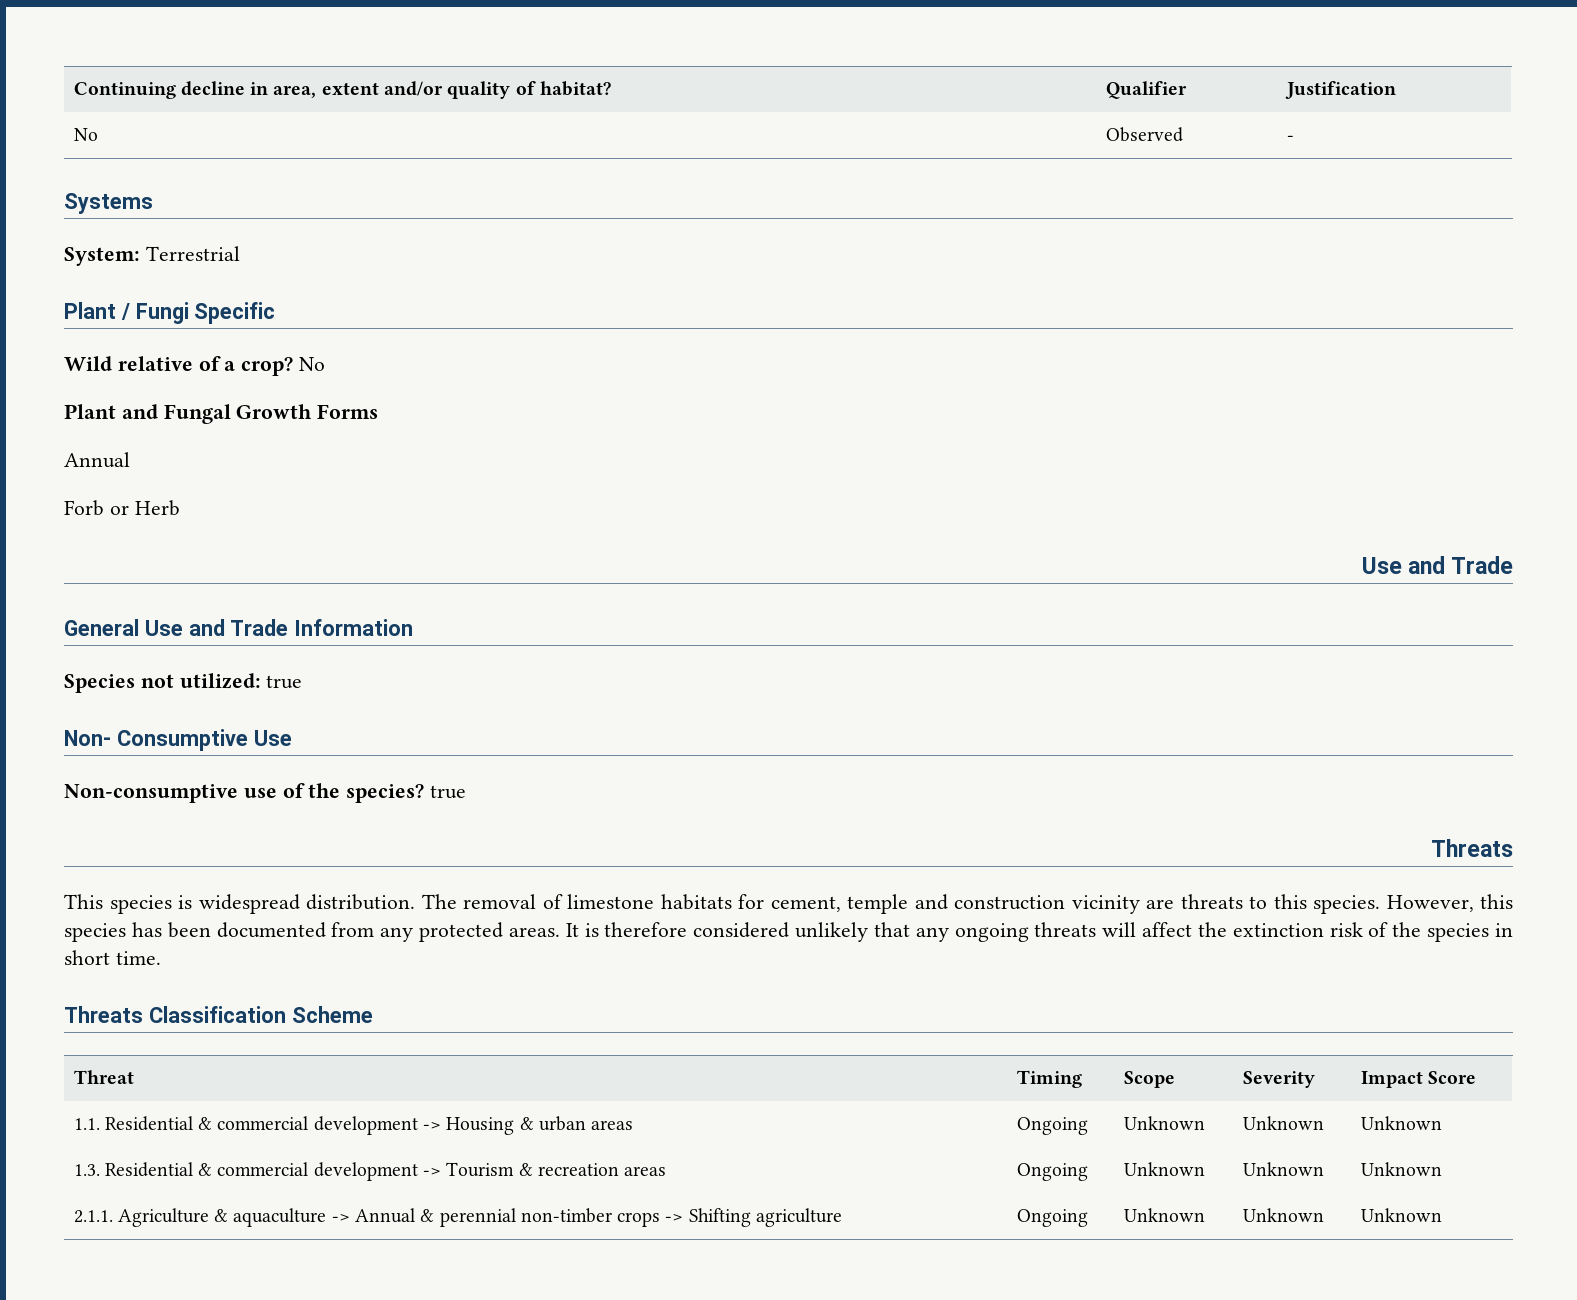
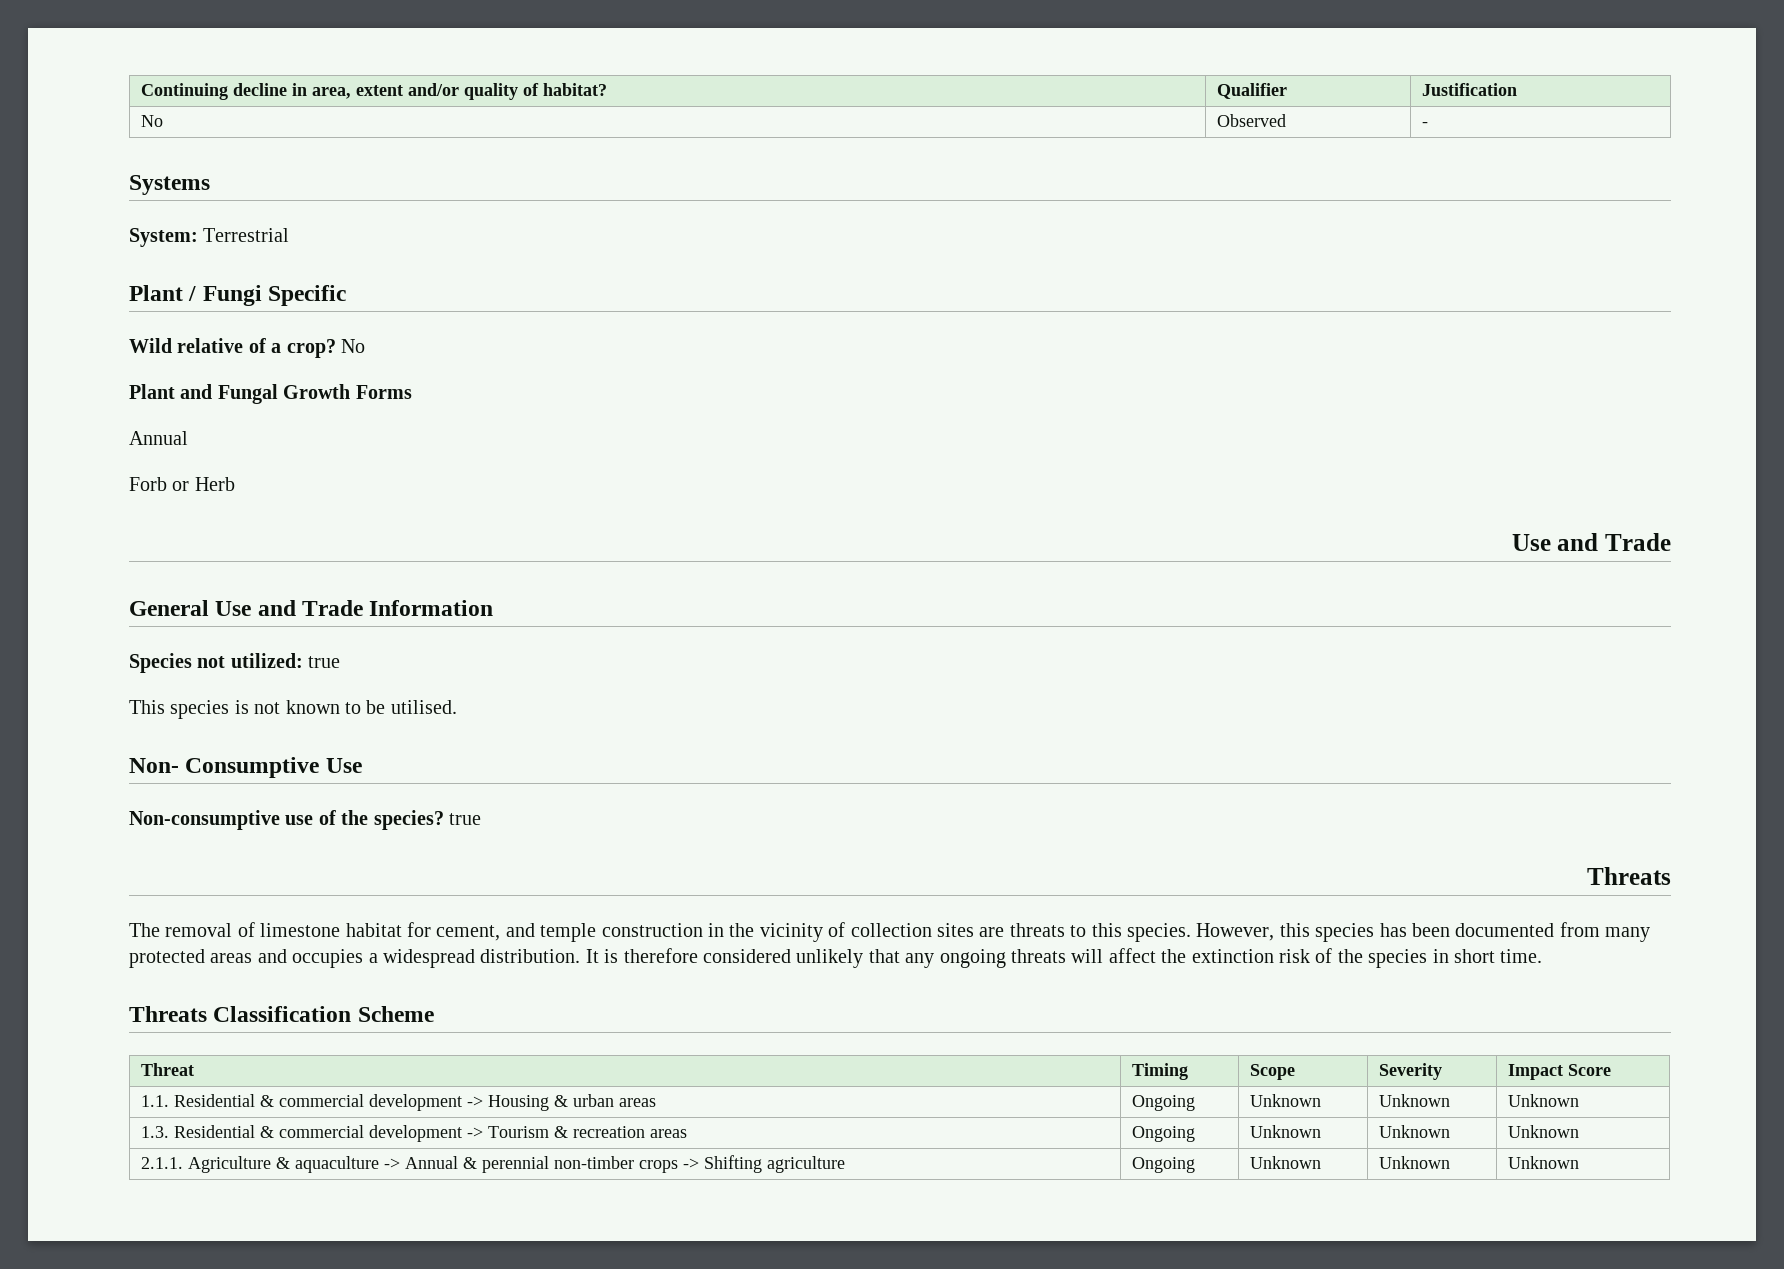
(303, 682) none -> [129,700,457,719] // This species is not known to be utilised.
[64,894,415,914] This species is widespread distribution. -> (1671, 876) none
[660,894,732,910] habitats -> [345,923,402,937] habitat
[847,894,1140,914] temple and construction vicinity -> [505,922,974,942] and temple construction in the vicinity of collection sites
[380,922,560,942] any protected areas. -> [1605,927,1651,942] [129,949,581,968] many protected areas and occupies a widespread distribution.

